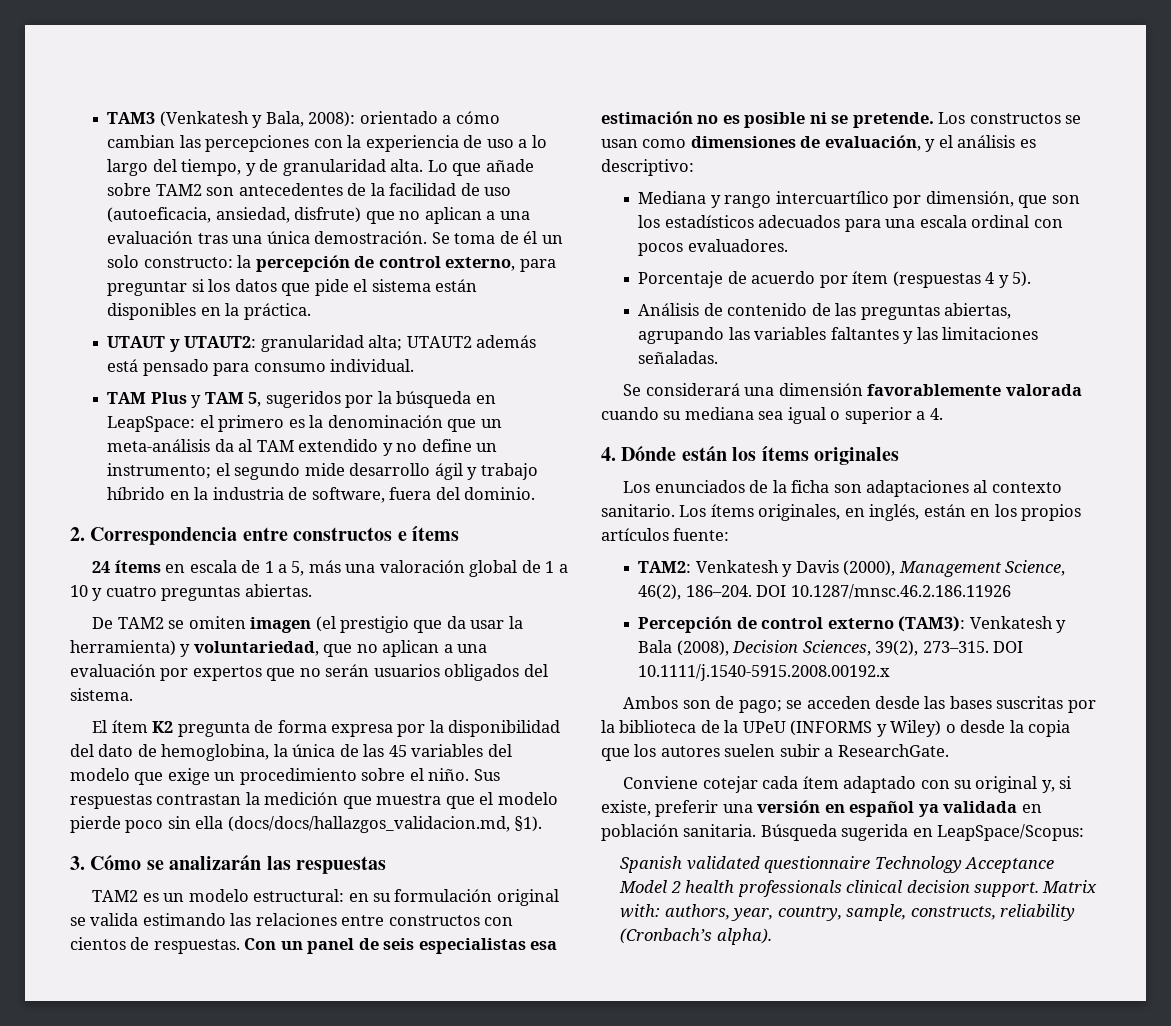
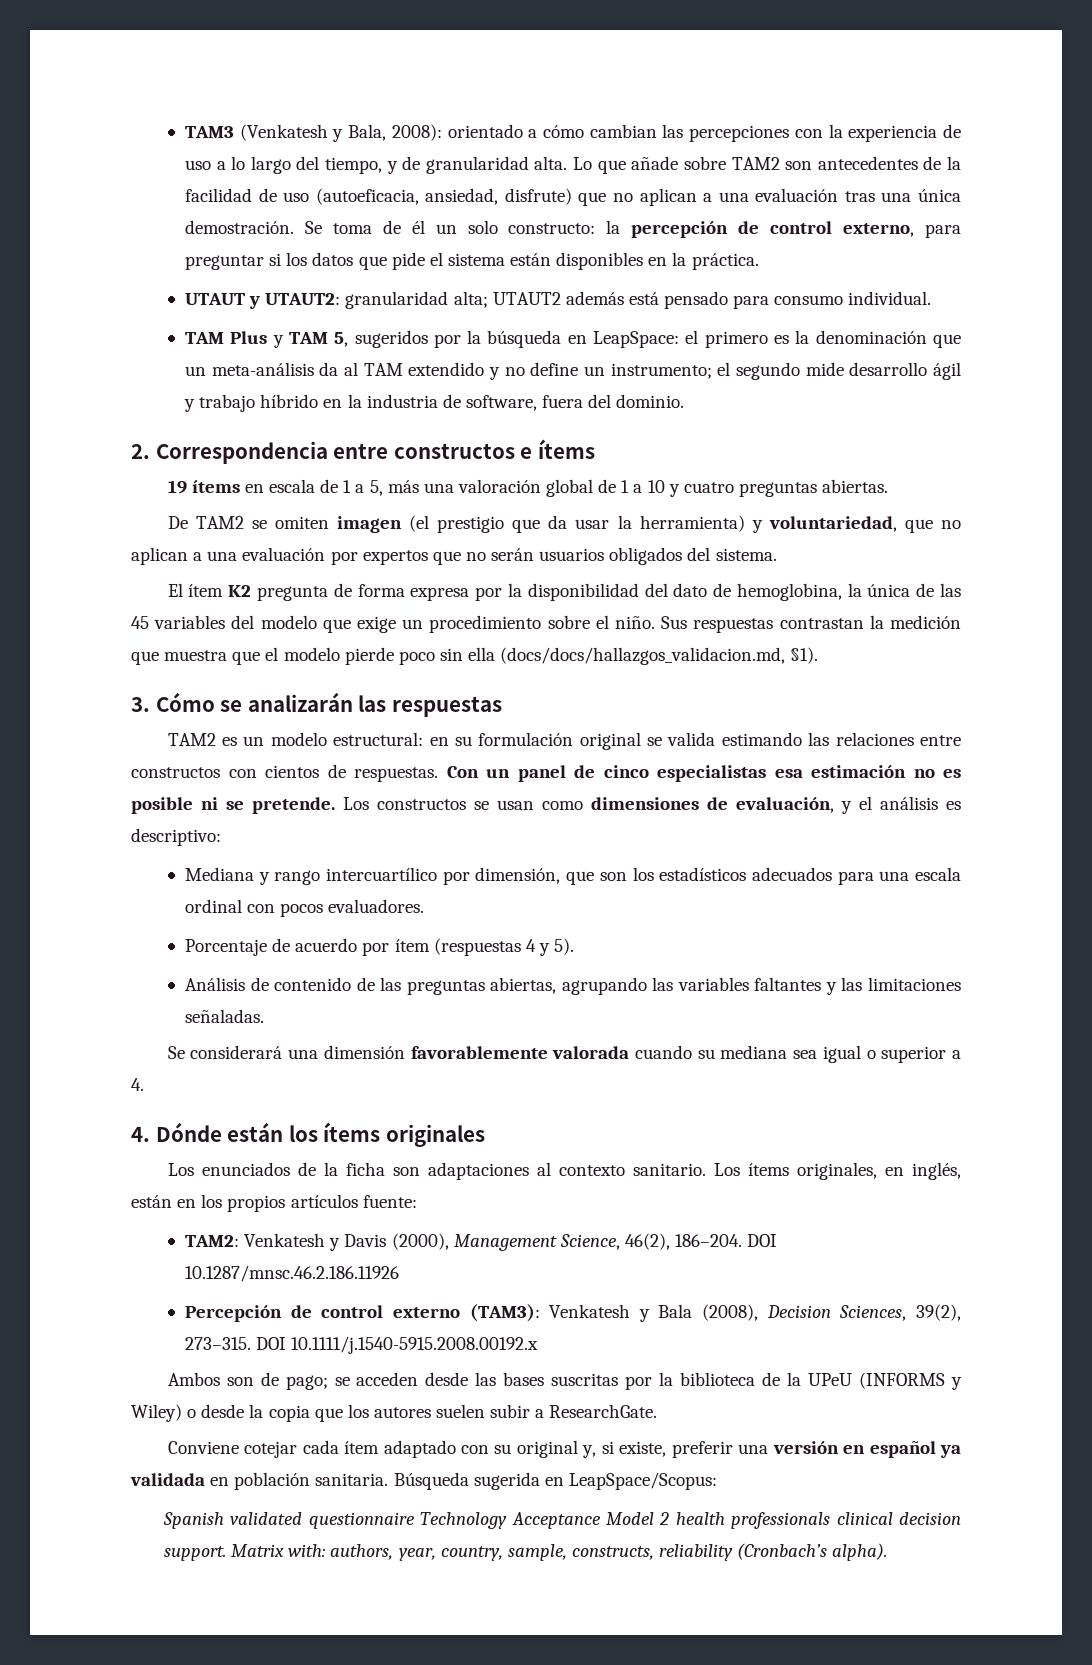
[92,561,111,573] 24 -> [167,480,187,494] 19
[383,938,415,950] seis -> [603,765,649,778] cinco

